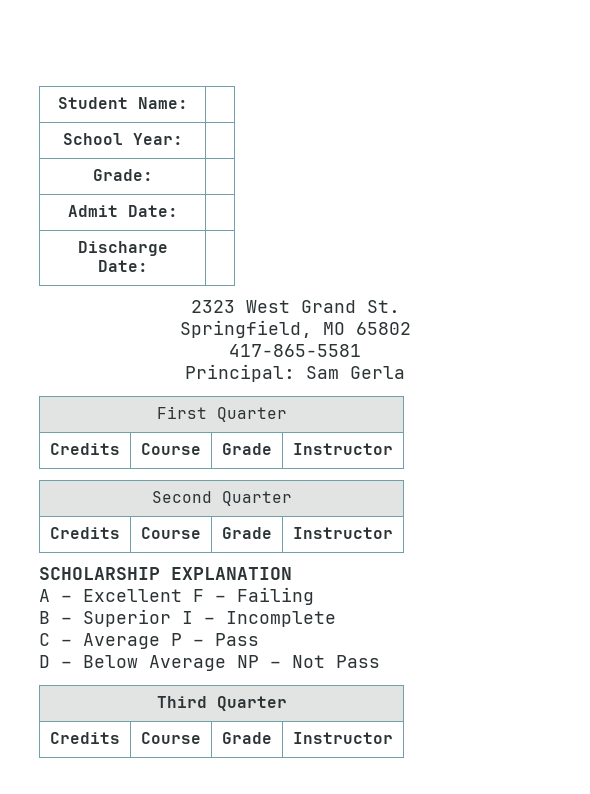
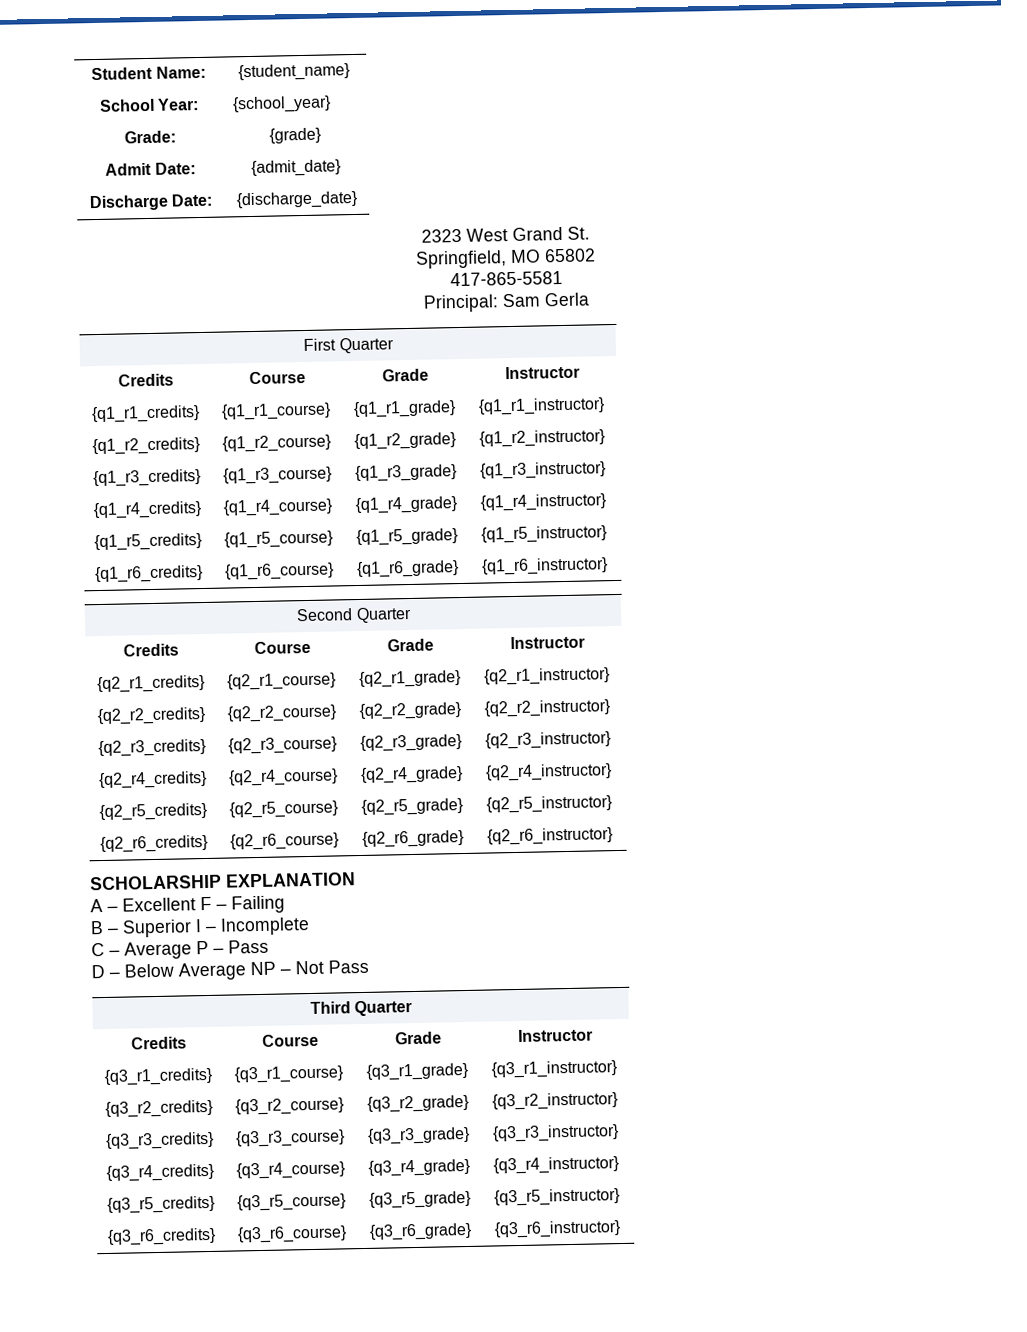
(188, 103) none -> [238,63,351,82] {student_name}
(183, 139) none -> [232,95,333,114] {school_year}
(153, 175) none -> [269,127,322,144] {grade}
(178, 211) none -> [251,159,342,177] {admit_date}
(148, 266) none -> [235,190,359,210] {discharge_date}
(393, 449) none -> [91,405,202,424] [221,402,333,421] [353,400,458,419] [478,397,607,416] [92,437,202,456] [222,434,333,453] [354,432,458,451] [479,429,607,448] [93,468,203,488] [223,466,334,485] [355,464,459,483] [480,461,608,480] [93,500,204,520] [223,498,335,517] [355,496,460,515] [480,493,608,512] [94,532,204,552] [224,530,335,549] [356,528,460,547] [481,525,609,544] [95,564,205,584] [224,562,336,581] [356,560,461,579] [481,557,610,576] // {q1_r1_credits} | {q1_r1_course} | {q1_r1_grade} | {q1_r1_instructor} // {q1_r2_credits} | {q1_r2_course} | {q1_r2_grade} | {q1_r2_instructor} // {q1_r3_credits} | {q1_r3_course} | {q1_r3_grade} | {q1_r3_instructor} // {q1_r4_credits} | {q1_r4_course} | {q1_r4_grade} | {q1_r4_instructor} // {q1_r5_credits} | {q1_r5_course} | {q1_r5_grade} | {q1_r5_instructor} // {q1_r6_credits} | {q1_r6_course} | {q1_r6_grade} | {q1_r6_instructor}
(393, 533) none -> [97,674,207,694] [227,672,338,691] [359,669,463,688] [484,667,612,686] [97,706,208,726] [227,704,339,723] [359,701,463,720] [484,699,612,718] [98,738,208,758] [228,736,339,755] [360,733,464,752] [485,731,613,750] [98,770,209,790] [228,768,340,787] [360,765,465,784] [485,763,614,782] [99,802,209,822] [229,800,340,819] [361,797,465,816] [486,795,614,814] [100,834,210,854] [230,832,341,851] [362,829,466,848] [487,827,615,846] // {q2_r1_credits} | {q2_r1_course} | {q2_r1_grade} | {q2_r1_instructor} // {q2_r2_credits} | {q2_r2_course} | {q2_r2_grade} | {q2_r2_instructor} // {q2_r3_credits} | {q2_r3_course} | {q2_r3_grade} | {q2_r3_instructor} // {q2_r4_credits} | {q2_r4_course} | {q2_r4_grade} | {q2_r4_instructor} // {q2_r5_credits} | {q2_r5_course} | {q2_r5_grade} | {q2_r5_instructor} // {q2_r6_credits} | {q2_r6_course} | {q2_r6_grade} | {q2_r6_instructor}
(393, 738) none -> [104,1067,215,1086] [234,1065,346,1084] [366,1062,470,1081] [491,1060,619,1079] [105,1099,215,1118] [235,1097,346,1116] [367,1094,471,1113] [492,1092,620,1111] [105,1131,216,1150] [235,1129,347,1148] [367,1126,472,1145] [492,1124,621,1143] [106,1163,216,1182] [236,1161,347,1180] [368,1158,472,1177] [493,1156,621,1175] [107,1195,217,1214] [237,1193,348,1212] [369,1190,473,1209] [494,1188,622,1207] [107,1227,218,1246] [237,1225,349,1244] [369,1222,474,1241] [494,1220,623,1239] // {q3_r1_credits} | {q3_r1_course} | {q3_r1_grade} | {q3_r1_instructor} // {q3_r2_credits} | {q3_r2_course} | {q3_r2_grade} | {q3_r2_instructor} // {q3_r3_credits} | {q3_r3_course} | {q3_r3_grade} | {q3_r3_instructor} // {q3_r4_credits} | {q3_r4_course} | {q3_r4_grade} | {q3_r4_instructor} // {q3_r5_credits} | {q3_r5_course} | {q3_r5_grade} | {q3_r5_instructor} // {q3_r6_credits} | {q3_r6_course} | {q3_r6_grade} | {q3_r6_instructor}

